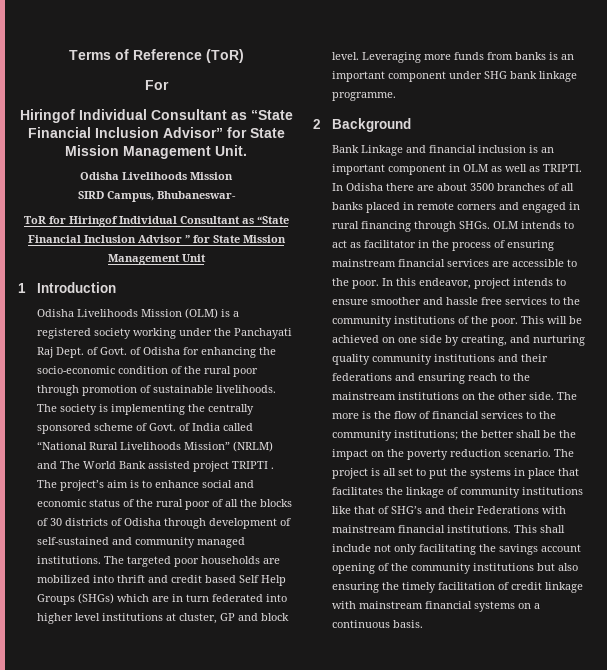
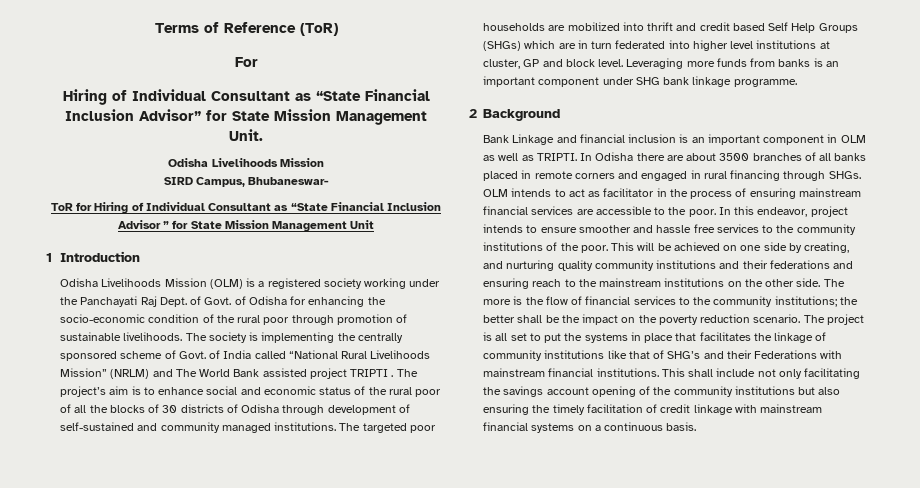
[19,109,75,123] Hiringof -> [62,89,127,105] Hiring of
[68,216,118,227] Hiringof -> [94,202,144,214] Hiring of

